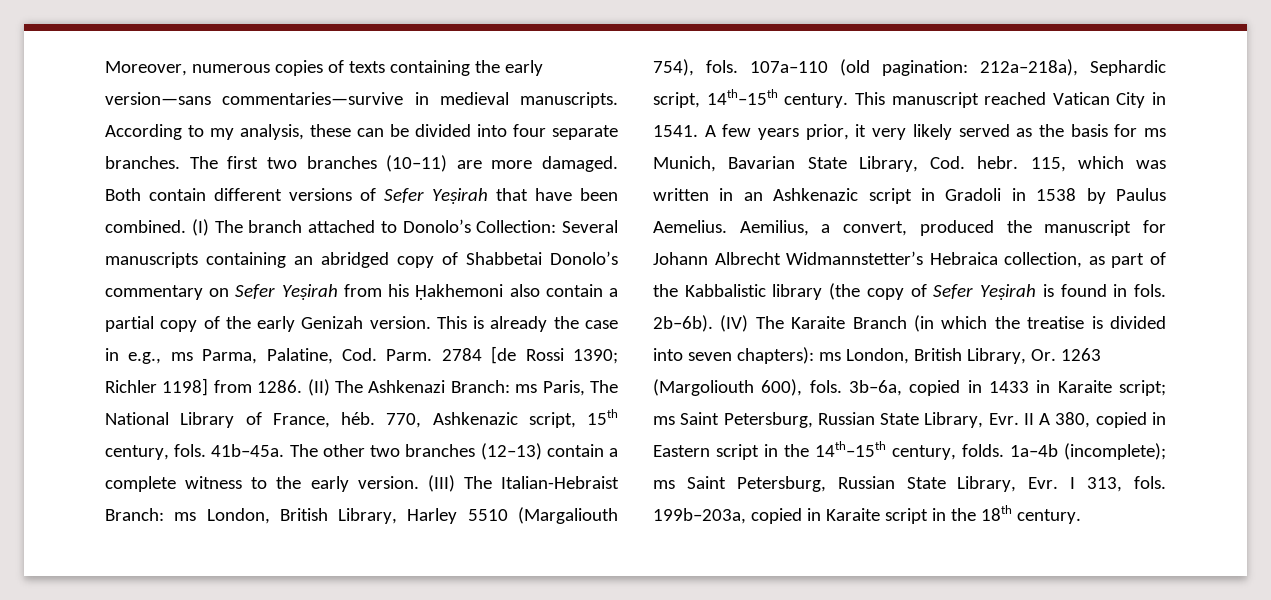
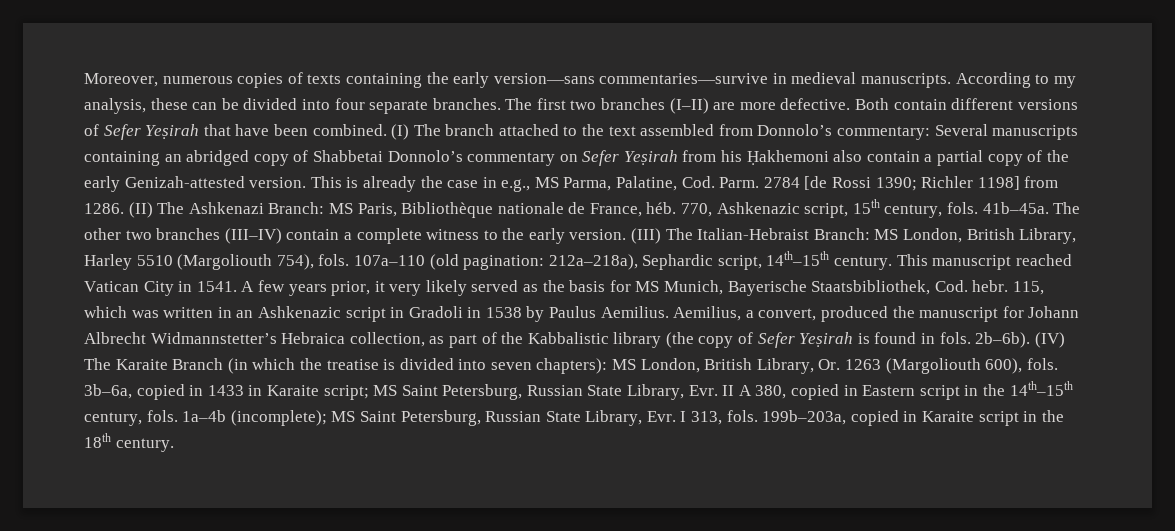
[386,155,448,172] (10–11) -> [669,98,709,114] (I–II)
[542,156,618,172] damaged. -> [780,98,851,110] defective.
[402,219,557,233] Donolo’s Collection: -> [582,124,931,140] the text assembled from Donnolo’s commentary:
[550,251,618,265] Donolo’s -> [387,150,463,162] Donnolo’s
[301,316,364,329] Genizah -> [124,176,245,188] Genizah-attested
[170,352,193,361] ms -> [534,177,559,188] MS
[515,380,618,396] [105,412,262,428] ms Paris, The National Library of -> [328,202,586,218] MS Paris, Bibliothèque nationale de
[480,443,542,460] (12–13) -> [224,228,282,244] (III–IV)
[174,512,197,521] ms -> [874,229,899,240] MS
[518,507,618,524] (Margaliouth -> [177,254,273,270] (Margoliouth
[1144,128,1166,137] [653,156,918,172] ms Munich, Bavarian State Library, -> [635,280,931,296] MS Munich, Bayerische Staatsbibliothek,
[653,220,727,233] Aemelius. -> [600,306,669,318] Aemilius.
[818,352,841,361] ms -> [612,359,637,370] MS
[653,416,675,425] ms -> [373,385,398,396] MS
[962,444,1004,457] folds. -> [146,410,178,422] fols.
[653,480,675,489] ms -> [331,411,356,422] MS

